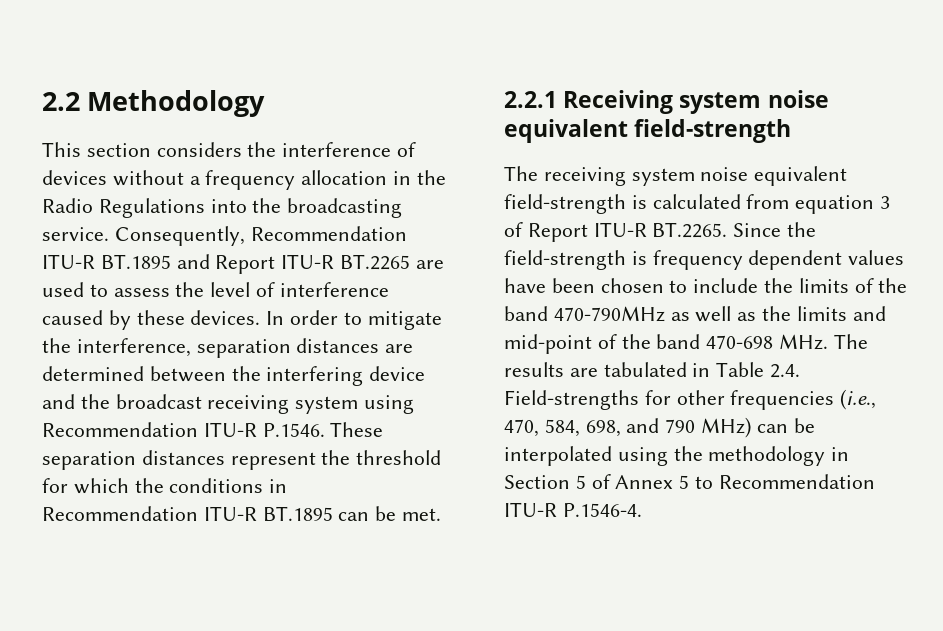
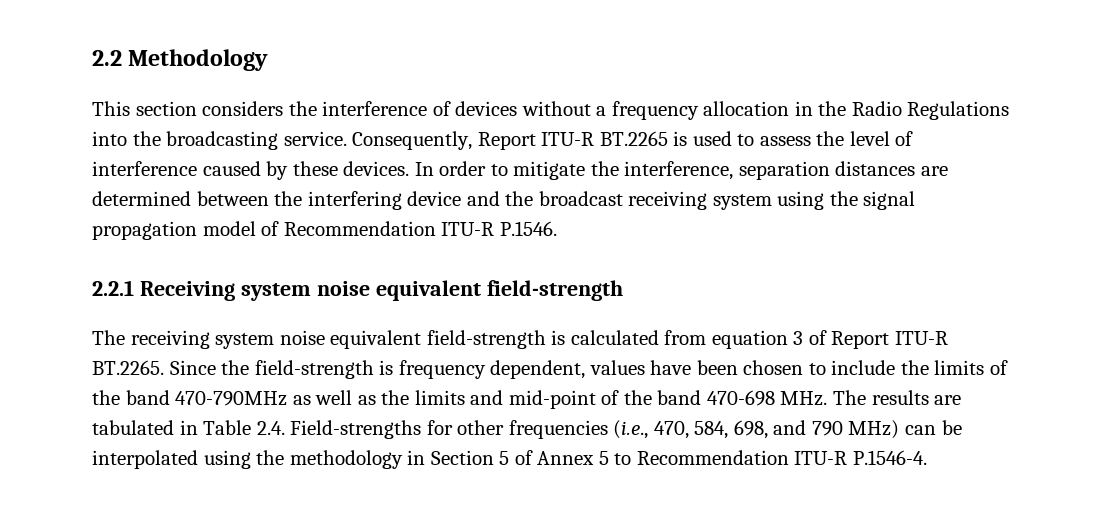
[250,226,407,241] [42,254,210,269] Recommendation ITU-R BT.1895 and -> (473, 140) none
[415,260,444,269] are -> [673,131,688,146] is
[42,422,384,437] [42,450,442,470] [42,478,288,494] [42,506,442,521] Recommendation ITU-R P.1546. These separation distances represent the threshold for which the conditions in Recommendation ITU-R BT.1895 can be met. -> [829,191,916,210] [92,221,557,240] the signal propagation model of Recommendation ITU-R P.1546.
[748,250,843,270] dependent -> [490,360,586,379] dependent,

